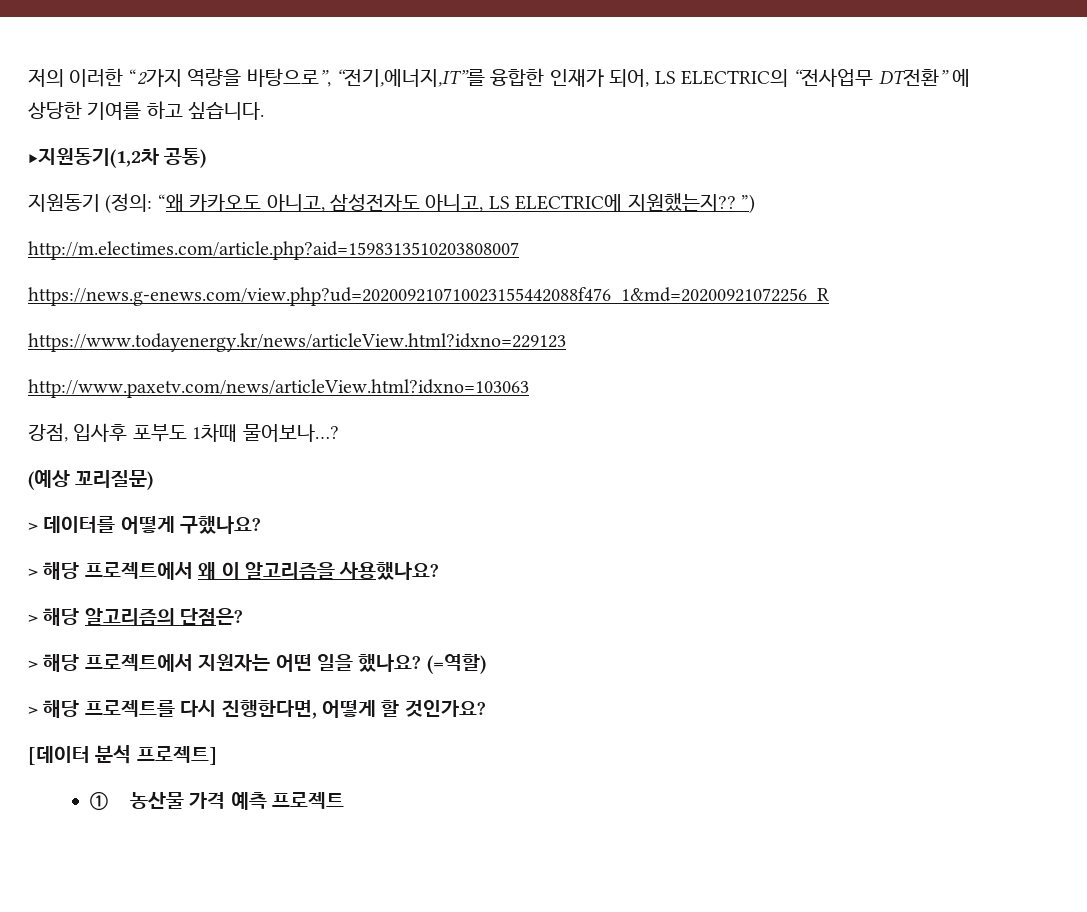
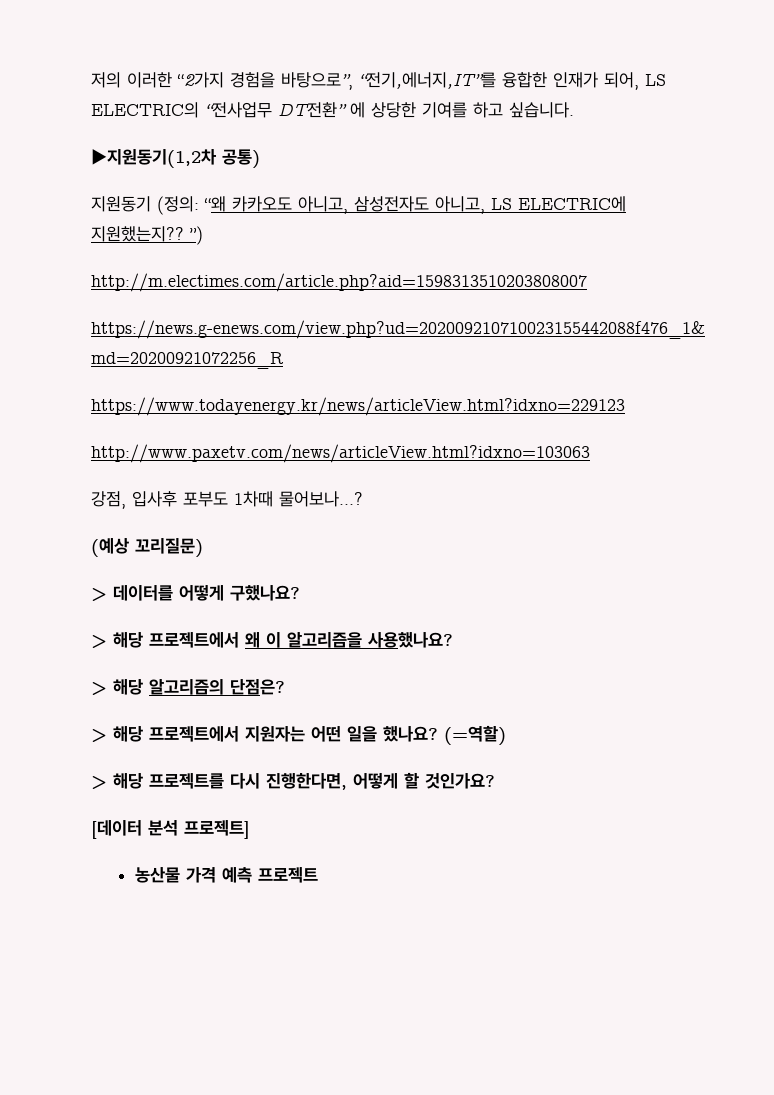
[187,68,242,87] 역량을 -> [230,72,275,88] 경험을
[89,791,108,811] ① -> (250, 829) none

